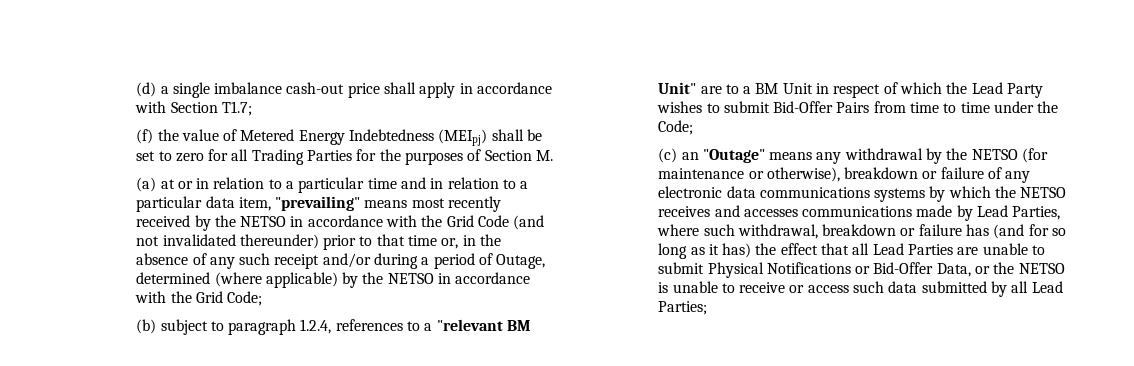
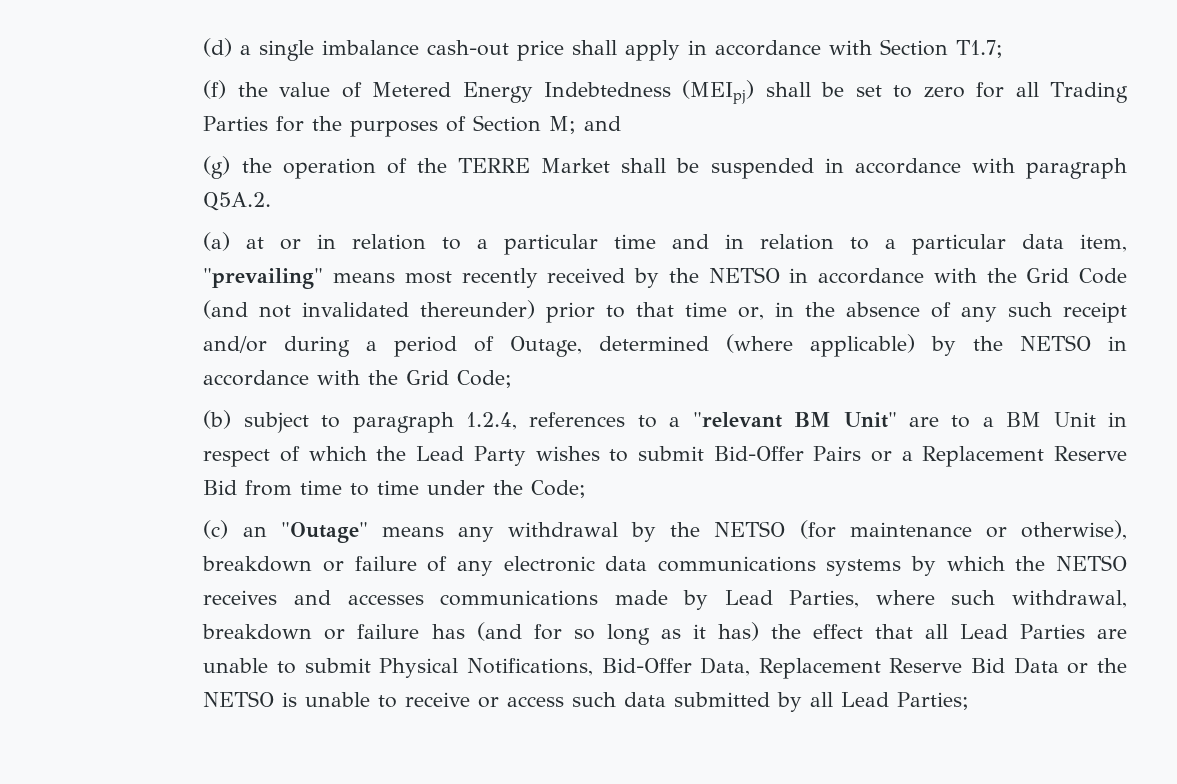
[536,150,554,161] M. -> [549,116,622,134] [203,156,1128,179] [203,192,272,211] M; and // (g) the operation of the TERRE Market shall be suspended in accordance with paragraph Q5A.2.
(870, 107) none -> [870,446,1127,467] [203,480,238,495] or a Replacement Reserve Bid
[766,262,971,277] Notifications or Bid-Offer Data, -> [466,657,1059,679] Notifications, Bid-Offer Data, Replacement Reserve Bid Data

